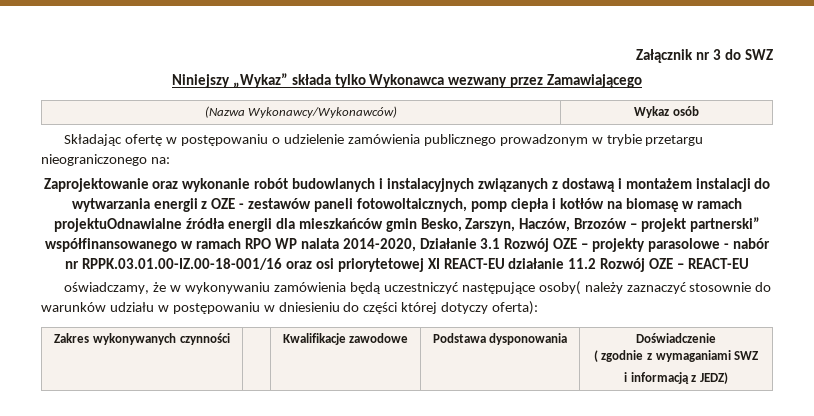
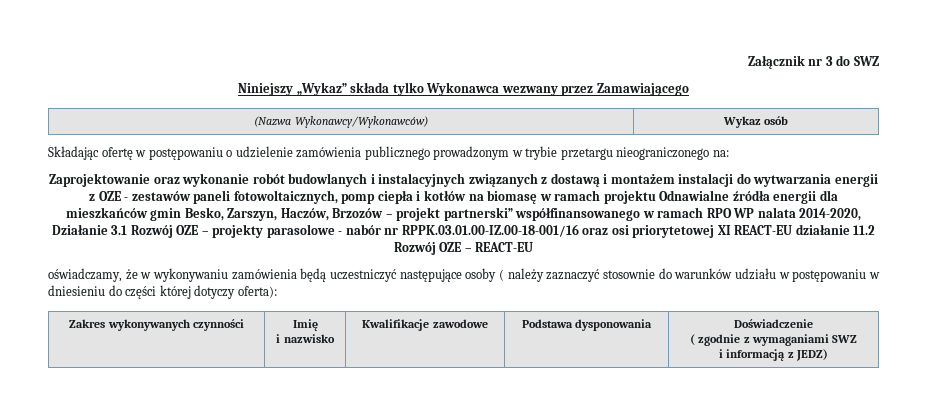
[54,218,183,232] projektuOdnawialne -> [603,190,730,204] projektu Odnawialne
[538,281,581,295] osoby( -> [465,268,504,282] osoby (
(230, 339) none -> [292,319,318,331] [276,334,335,343] Imię // i nazwisko

